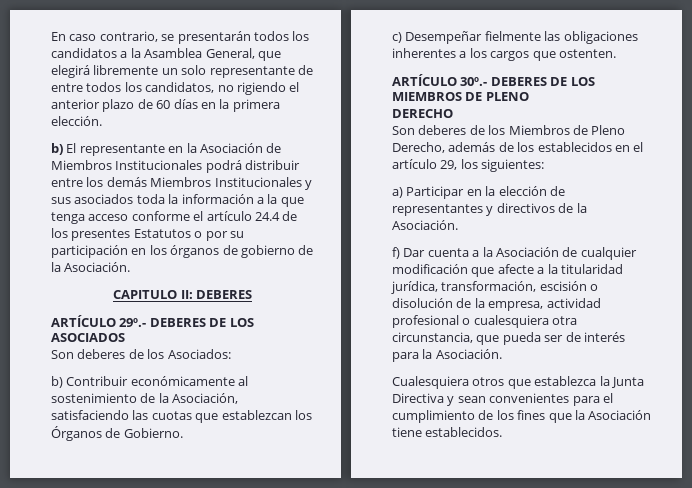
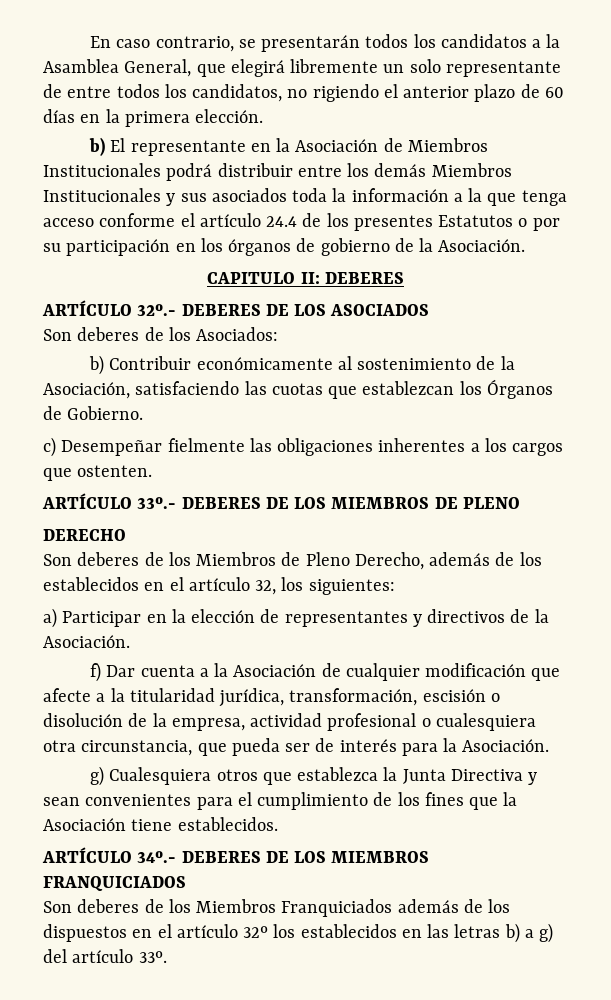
[119,318,147,327] 29º.- -> [137,304,177,316] 32º.-
[460,77,488,86] 30º.- -> [137,497,177,509] 33º.-
[440,160,458,170] 29, -> [255,580,277,595] 32,
(502, 354) none -> [90,766,105,786] g)
(503, 432) none -> [42,847,430,863] [43,876,186,891] [43,899,511,917] [43,923,554,943] [43,949,167,963] // ARTÍCULO 34º.- DEBERES DE LOS MIEMBROS FRANQUICIADOS // Son deberes de los Miembros Franquiciados además de los dispuestos en el artículo 32º los establecidos en las letras b) a g) del artículo 33º.

